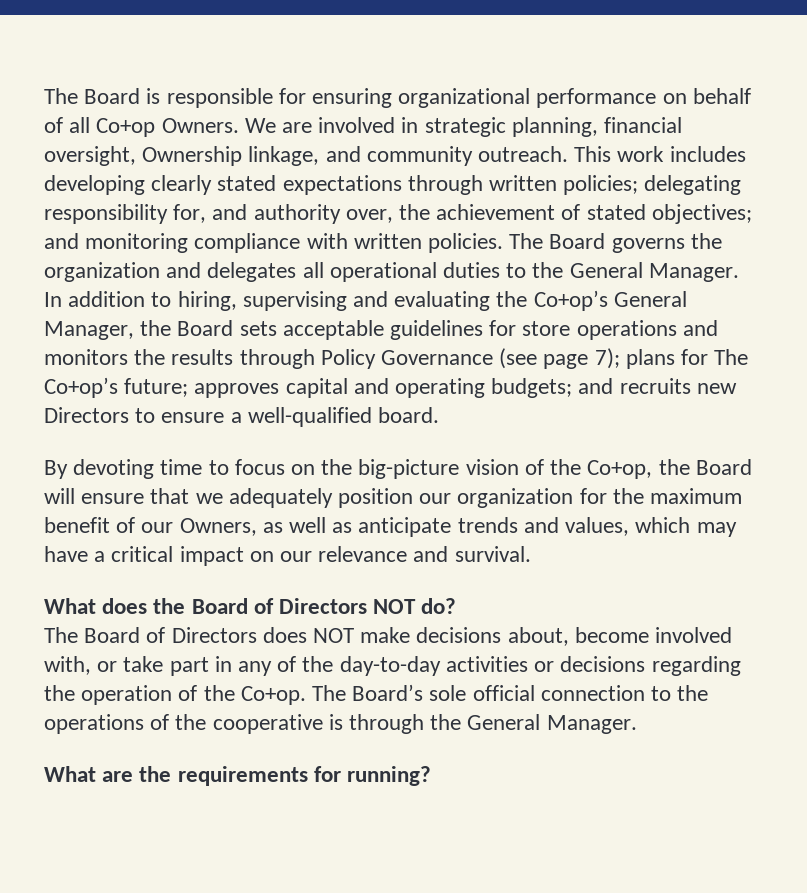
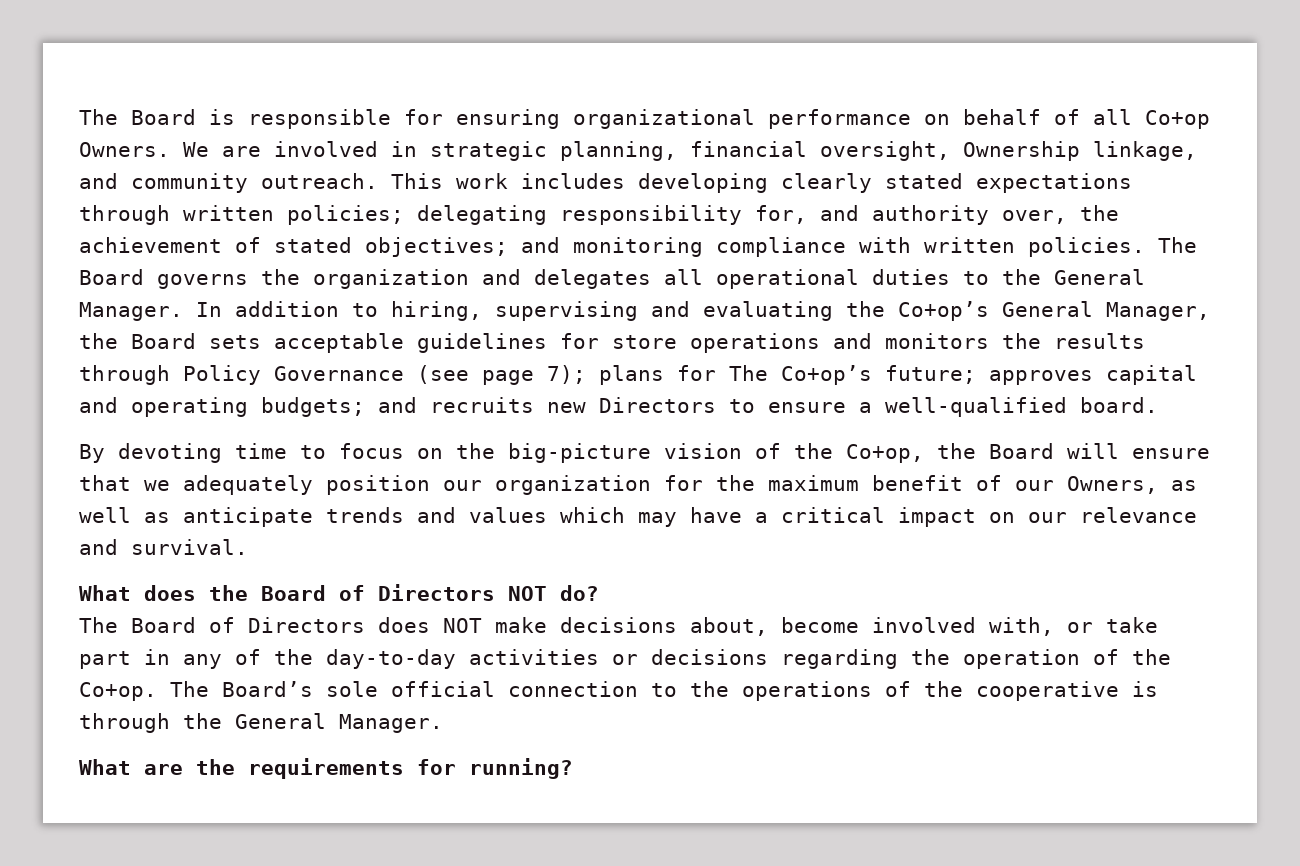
[565,517,630,536] values, -> [469,507,547,523] values

